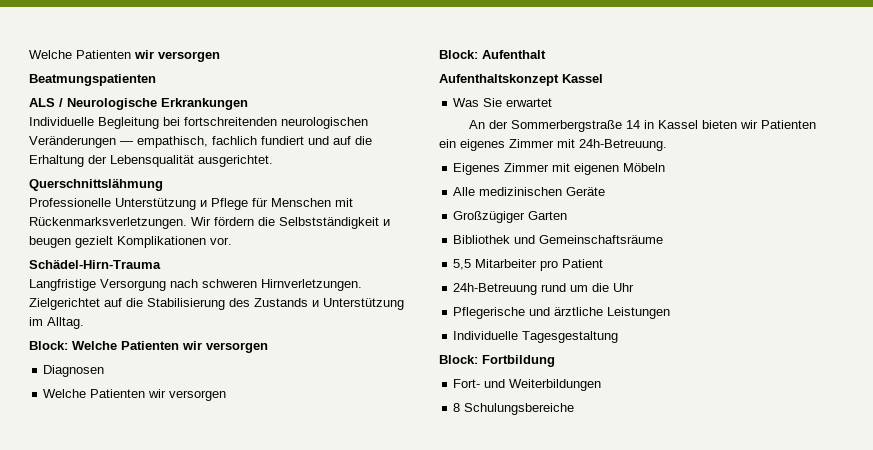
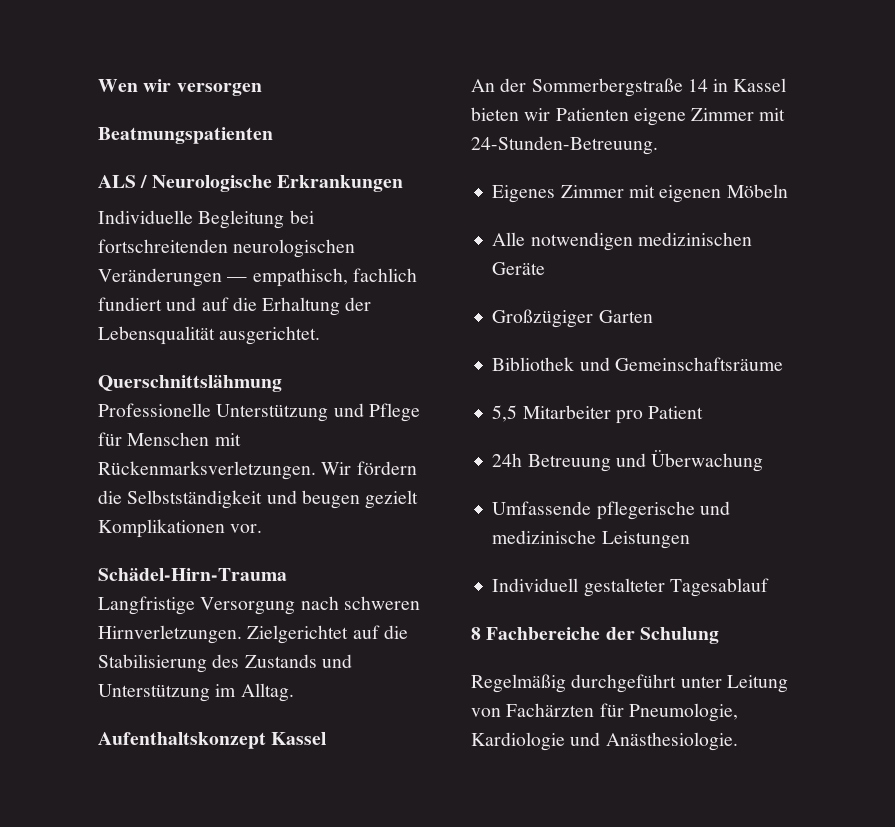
[29,50,131,59] Welche Patienten -> [98,79,138,92] Wen
[200,200,207,207] и -> [333,403,364,417] und
[383,219,390,226] и -> [266,490,297,504] und
[312,300,319,307] и -> [321,654,352,668] und
[29,341,268,353] [43,365,105,377] [43,389,227,401] [439,50,546,59] // Block: Welche Patienten wir versorgen // Diagnosen // Welche Patienten wir versorgen // Block: Aufenthalt -> (294, 692) none
[453,98,553,107] // Was Sie erwartet -> (327, 738) none
[439,139,667,151] ein eigenes Zimmer mit 24h-Betreuung. -> [633,108,786,126] [471,136,658,155] eigene Zimmer mit 24-Stunden-Betreuung.
(476, 191) none -> [530,232,633,251] notwendigen
[453,283,635,295] [453,307,671,319] [453,331,619,343] [439,355,555,367] [453,379,602,391] [453,403,575,415] 24h-Betreuung rund um die Uhr // Pflegerische und ärztliche Leistungen // Individuelle Tagesgestaltung // Block: Fortbildung // Fort- und Weiterbildungen // 8 Schulungsbereiche -> [492,450,764,472] [492,501,730,520] [492,530,690,549] [492,578,769,597] [471,627,719,644] [471,674,788,693] [471,703,738,722] [471,732,738,751] 24h Betreuung und Überwachung // Umfassende pflegerische und medizinische Leistungen // Individuell gestalteter Tagesablauf // 8 Fachbereiche der Schulung // Regelmäßig durchgeführt unter Leitung von Fachärzten für Pneumologie, Kardiologie und Anästhesiologie.

